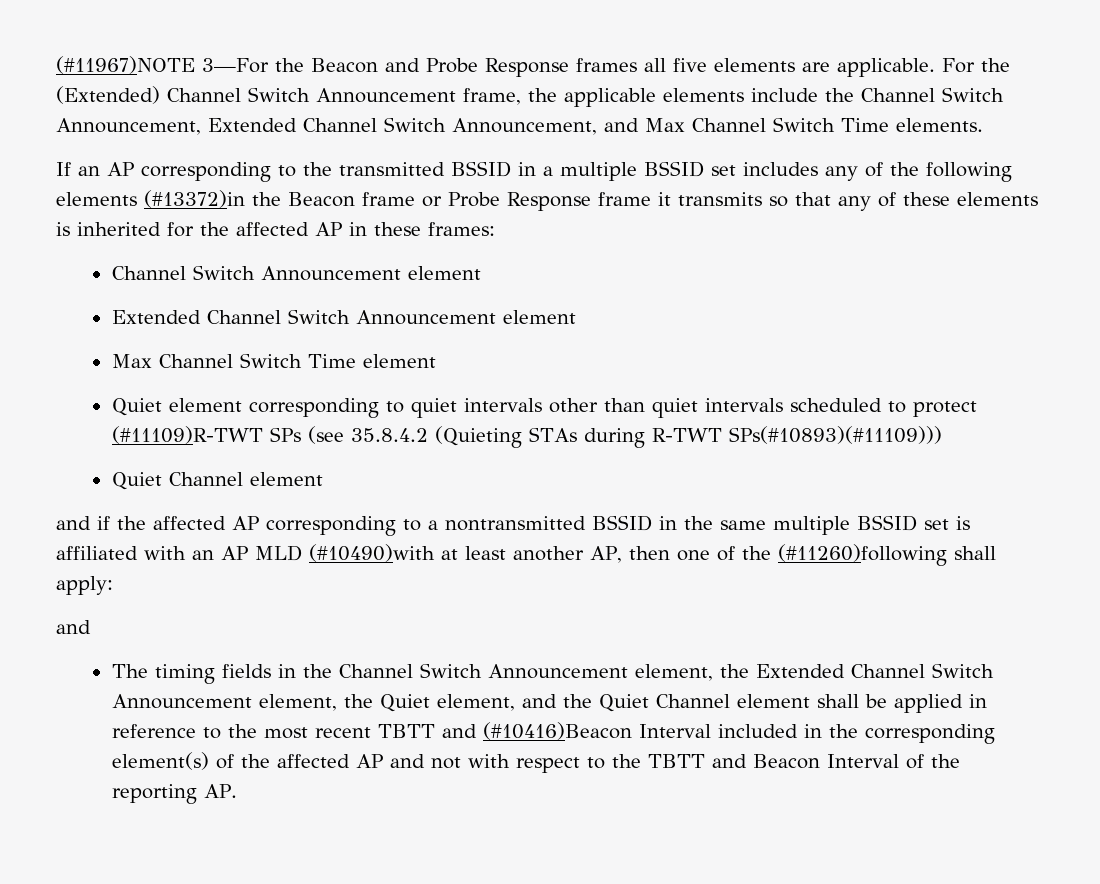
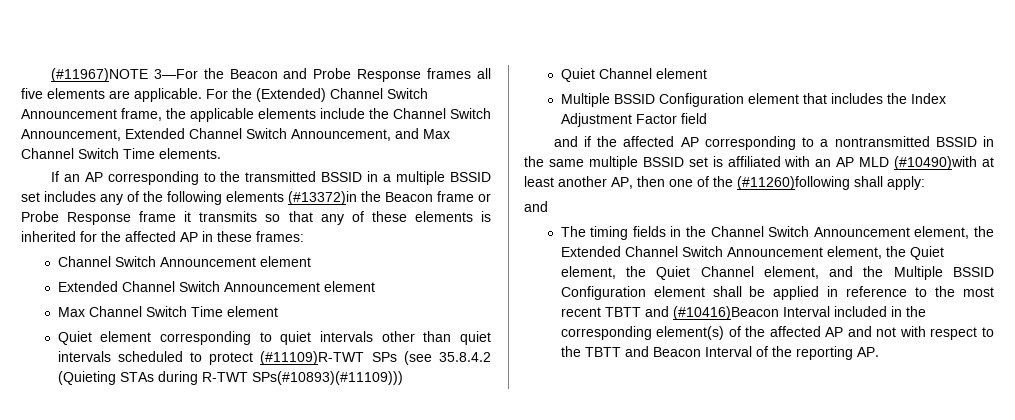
(323, 479) none -> [560,93,946,107] [560,113,707,127] // Multiple BSSID Configuration element that includes the Index Adjustment Factor field
[521,694,557,708] and -> (616, 272) none
(730, 701) none -> [763,266,994,280] [560,286,646,300] element, and the Multiple BSSID Configuration

